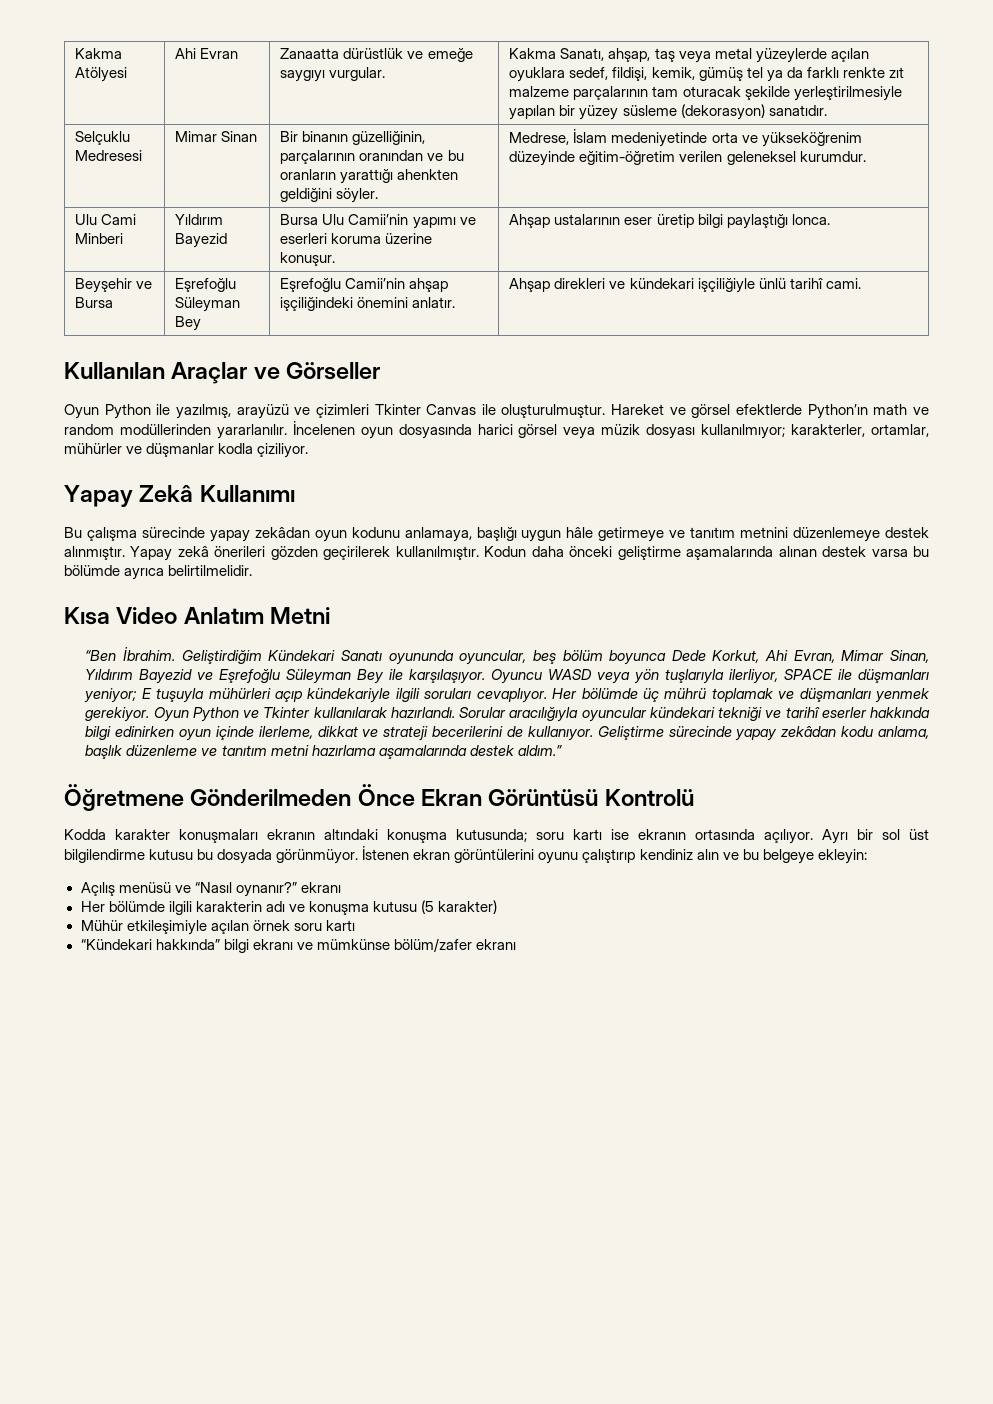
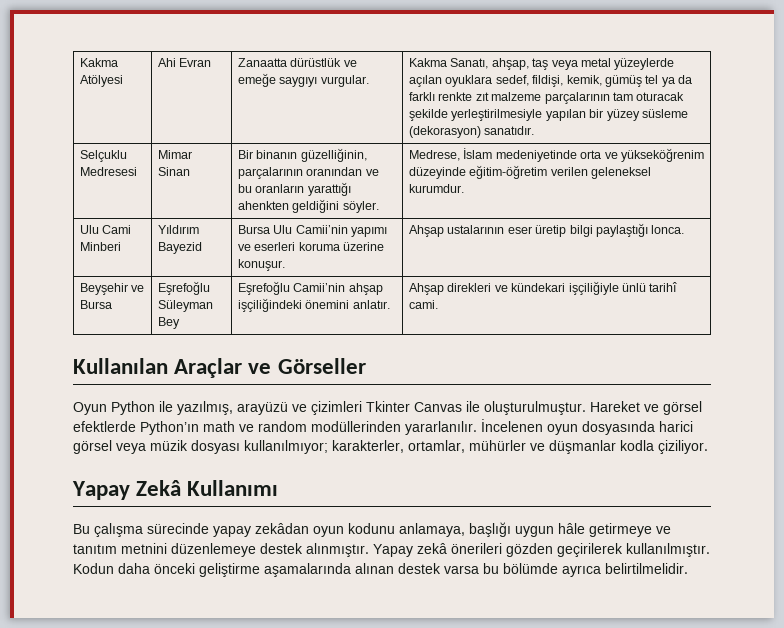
[64,607,331,625] [85,647,930,665] [85,669,929,684] [84,688,930,703] [85,707,930,722] [85,726,929,741] [85,745,562,759] [64,784,694,811] [64,829,929,844] [64,846,867,864] [80,882,341,897] [80,900,497,915] [80,920,355,935] [80,938,516,953] // Kısa Video Anlatım Metni // “Ben İbrahim. Geliştirdiğim Kündekari Sanatı oyununda oyuncular, beş bölüm boyunca Dede Korkut, Ahi Evran, Mimar Sinan, Yıldırım Bayezid ve Eşrefoğlu Süleyman Bey ile karşılaşıyor. Oyuncu WASD veya yön tuşlarıyla ilerliyor, SPACE ile düşmanları yeniyor; E tuşuyla mühürleri açıp kündekariyle ilgili soruları cevaplıyor. Her bölümde üç mührü toplamak ve düşmanları yenmek gerekiyor. Oyun Python ve Tkinter kullanılarak hazırlandı. Sorular aracılığıyla oyuncular kündekari tekniği ve tarihî eserler hakkında bilgi edinirken oyun içinde ilerleme, dikkat ve strateji becerilerini de kullanıyor. Geliştirme sürecinde yapay zekâdan kodu anlama, başlık düzenleme ve tanıtım metni hazırlama aşamalarında destek aldım.” // Öğretmene Gönderilmeden Önce Ekran Görüntüsü Kontrolü // Kodda karakter konuşmaları ekranın altındaki konuşma kutusunda; soru kartı ise ekranın ortasında açılıyor. Ayrı bir sol üst bilgilendirme kutusu bu dosyada görünmüyor. İstenen ekran görüntülerini oyunu çalıştırıp kendiniz alın ve bu belgeye ekleyin: // Açılış menüsü ve “Nasıl oynanır?” ekranı // Her bölümde ilgili karakterin adı ve konuşma kutusu (5 karakter) // Mühür etkileşimiyle açılan örnek soru kartı // “Kündekari hakkında” bilgi ekranı ve mümkünse bölüm/zafer ekranı -> (688, 568) none

